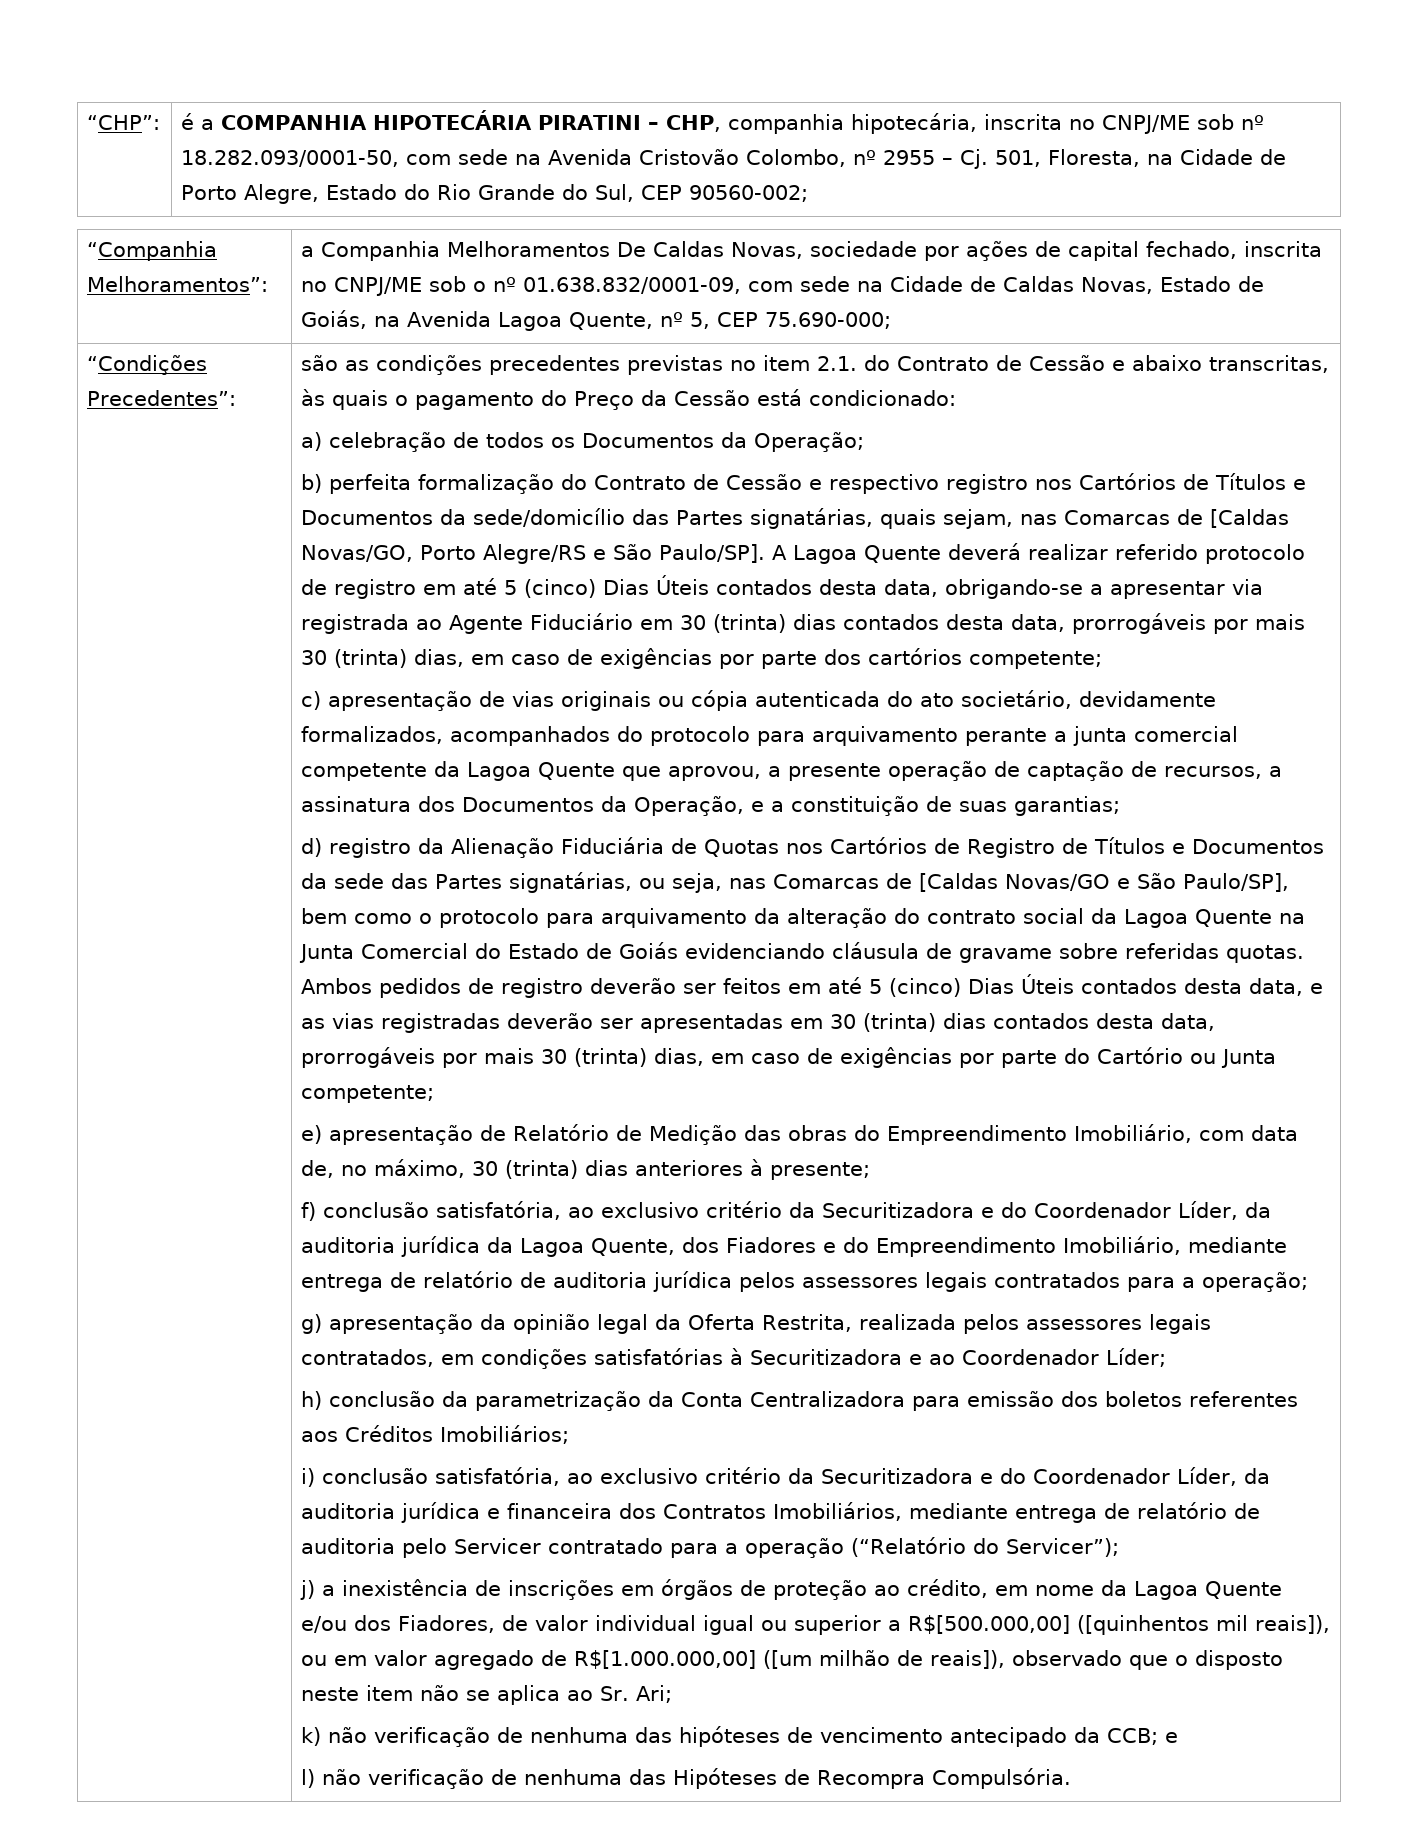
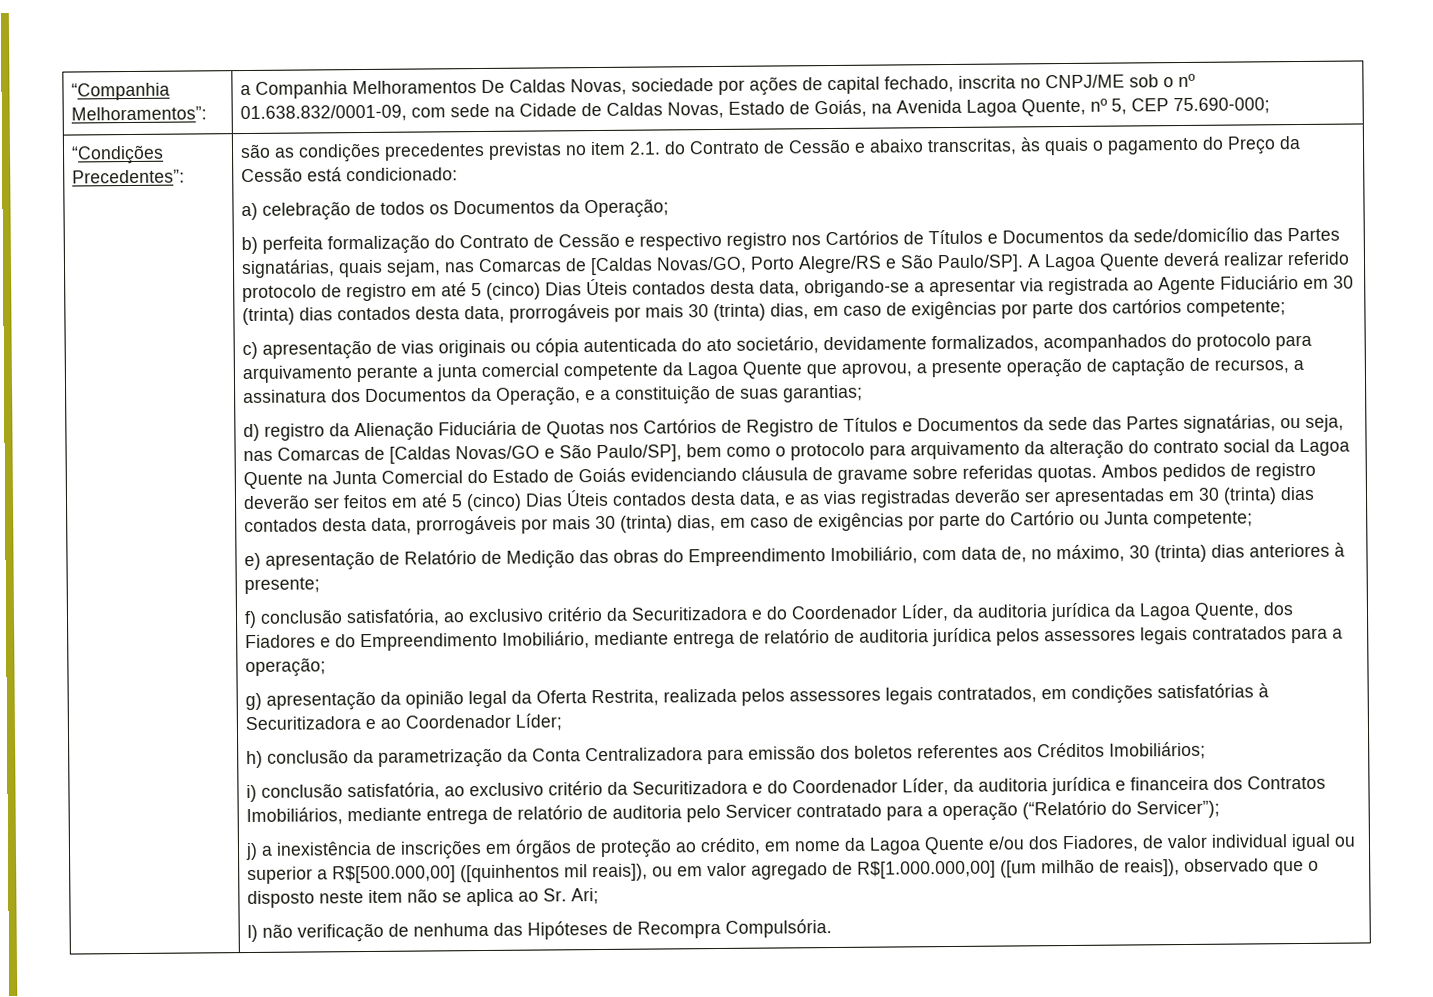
[87,115,161,130] [181,110,1265,134] [181,149,1287,169] [181,184,809,204] “CHP”: | é a COMPANHIA HIPOTECÁRIA PIRATINI – CHP, companhia hipotecária, inscrita no CNPJ/ME sob nº 18.282.093/0001-50, com sede na Avenida Cristovão Colombo, nº 2955 – Cj. 501, Floresta, na Cidade de Porto Alegre, Estado do Rio Grande do Sul, CEP 90560-002; // -> (71, 91) none
[301,1726,1179,1747] // k) não verificação de nenhuma das hipóteses de vencimento antecipado da CCB; e -> (600, 896) none

